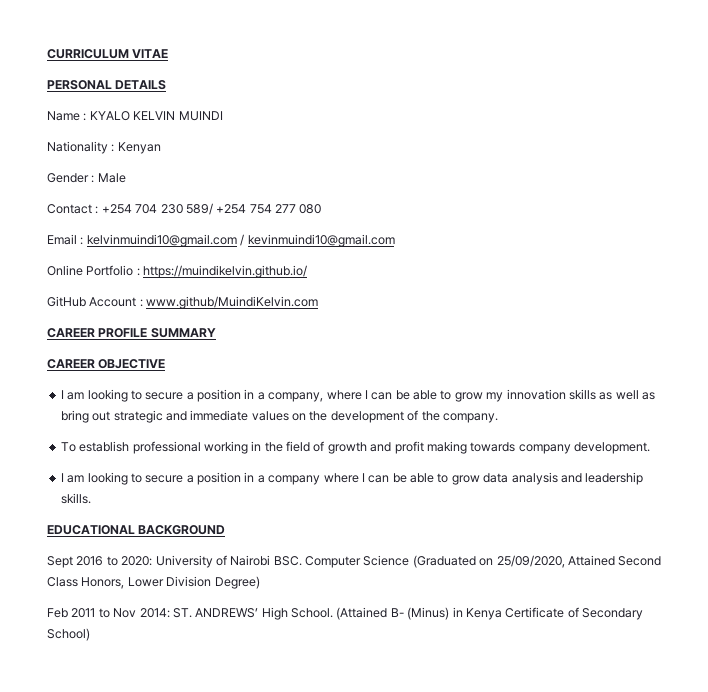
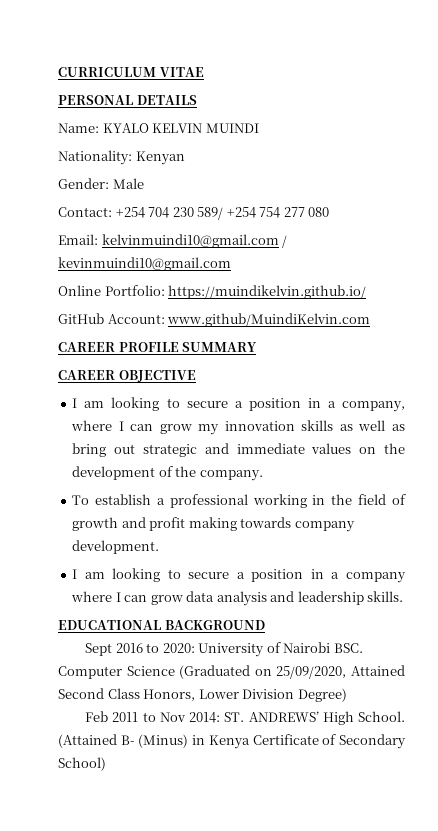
[47,111,87,121] Name : -> [58,123,99,133] Name:
[47,141,115,154] Nationality : -> [58,150,132,165] Nationality:
[47,173,95,183] Gender : -> [58,178,109,189] Gender:
[47,204,99,214] Contact : -> [58,207,112,217] Contact:
[47,234,84,245] Email : -> [58,234,98,245] Email:
[86,265,140,276] Portfolio : -> [104,285,165,296] Portfolio:
[89,297,143,307] Account : -> [107,314,165,324] Account:
[395,390,452,400] be able to -> (154, 427) none
(130, 446) none -> [156,498,165,505] a
[392,473,449,483] be able to -> (148, 598) none

